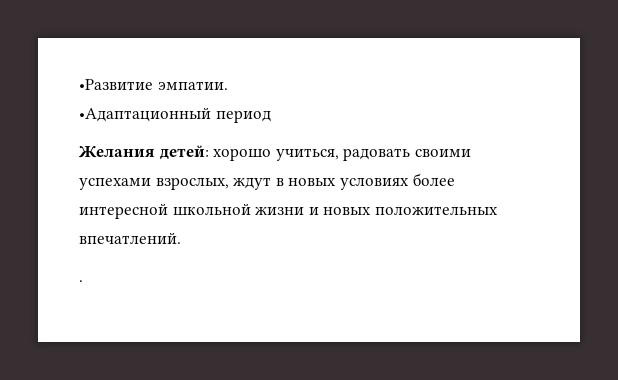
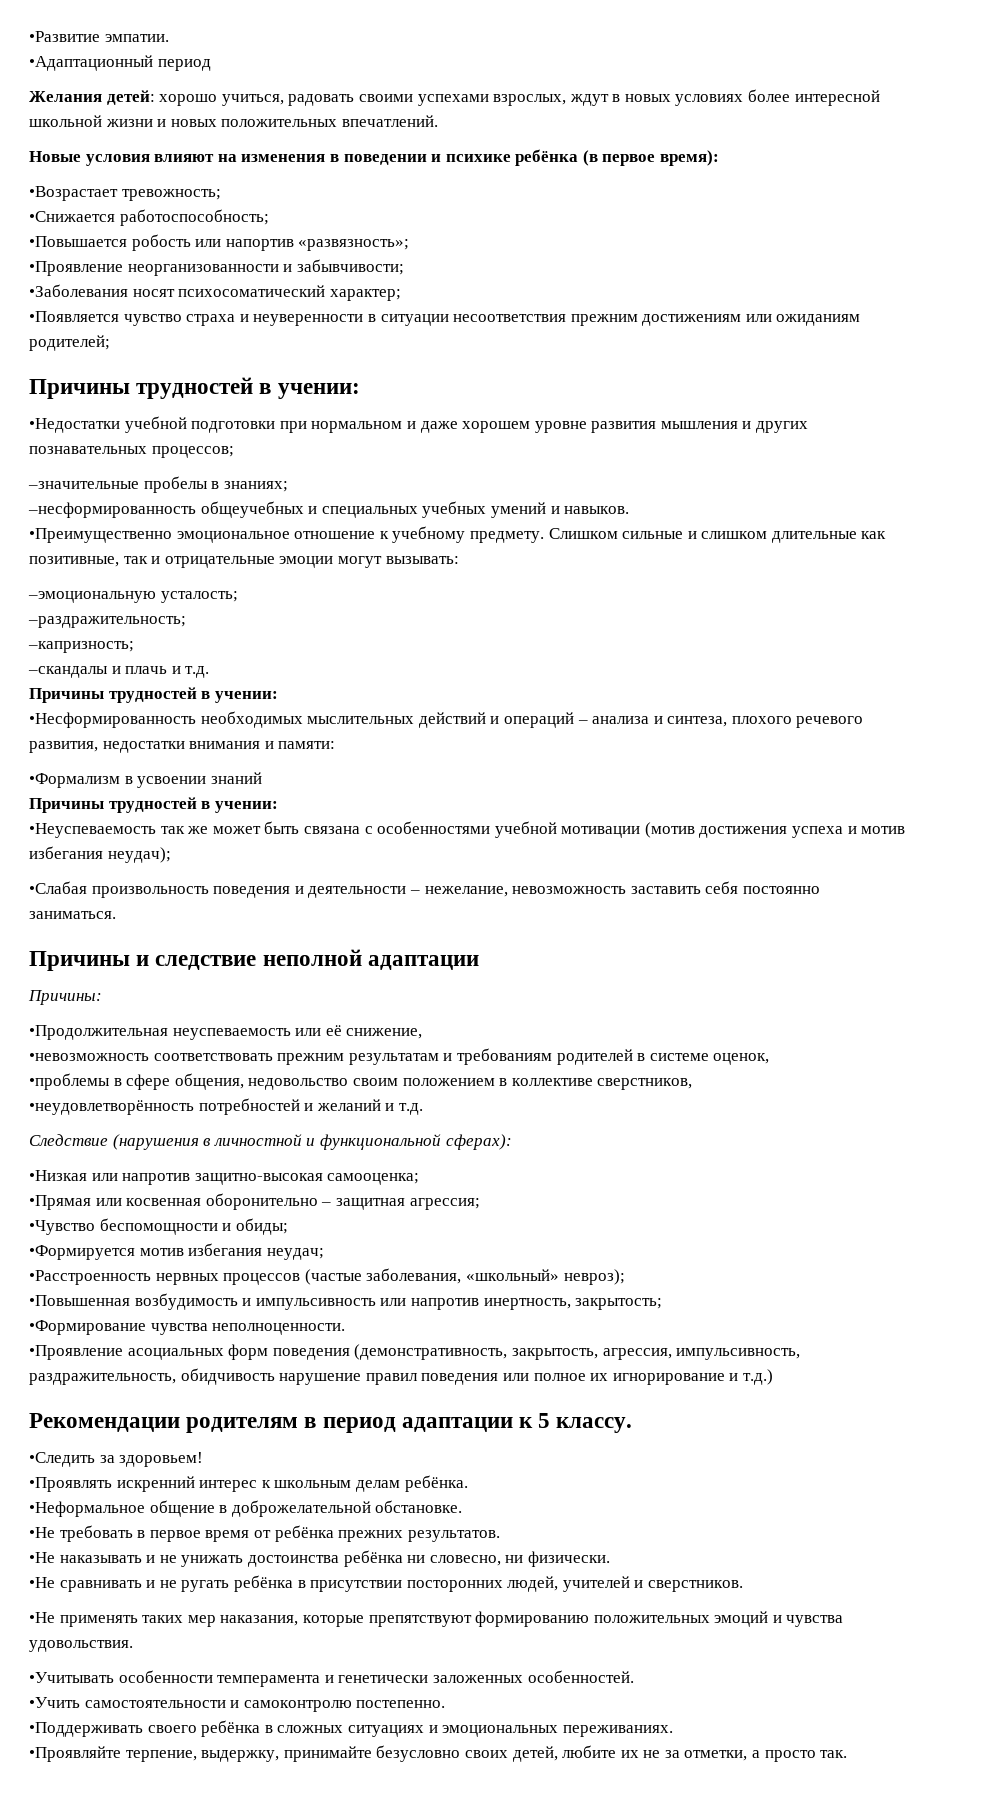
[79,280,83,282] . -> [29,149,720,166] [29,186,221,201] [29,209,269,226] [29,234,410,251] [29,259,404,276] [29,284,401,301] [29,311,861,326] [29,335,110,351] [29,377,360,399] [29,416,809,433] [29,446,234,458] [28,476,288,493] [28,501,630,518] [29,526,887,543] [29,556,459,568] [28,591,238,603] [28,616,186,628] [28,641,134,653] [28,666,210,678] [29,687,278,703] [29,711,864,728] [29,741,336,753] [29,772,262,788] [29,797,278,813] [29,821,906,838] [29,846,171,863] [29,881,820,898] [29,911,116,919] [29,949,479,971] [28,990,102,1005] [29,1025,423,1040] [29,1048,770,1065] [29,1073,693,1090] [29,1098,423,1115] [29,1134,512,1150] [29,1170,420,1185] [29,1193,480,1210] [29,1218,288,1235] [29,1243,324,1260] [29,1268,625,1285] [29,1293,663,1310] [29,1320,346,1335] [29,1344,801,1360] [29,1368,773,1385] [29,1413,633,1433] [29,1452,204,1467] [29,1475,468,1492] [29,1500,463,1517] [29,1525,500,1542] [29,1550,610,1567] [29,1575,744,1592] [29,1611,844,1627] [29,1640,133,1652] [29,1670,634,1687] [29,1697,446,1712] [29,1720,673,1737] [29,1745,848,1762] Новые условия влияют на изменения в поведении и психике ребёнка (в первое время): // •Возрастает тревожность; // •Снижается работоспособность; // •Повышается робость или напортив «развязность»; // •Проявление неорганизованности и забывчивости; // •Заболевания носят психосоматический характер; // •Появляется чувство страха и неуверенности в ситуации несоответствия прежним достижениям или ожиданиям родителей; // Причины трудностей в учении: // •Недостатки учебной подготовки при нормальном и даже хорошем уровне развития мышления и других познавательных процессов; // –значительные пробелы в знаниях; // –несформированность общеучебных и специальных учебных умений и навыков. // •Преимущественно эмоциональное отношение к учебному предмету. Слишком сильные и слишком длительные как позитивные, так и отрицательные эмоции могут вызывать: // –эмоциональную усталость; // –раздражительность; // –капризность; // –скандалы и плачь и т.д. // Причины трудностей в учении: // •Несформированность необходимых мыслительных действий и операций – анализа и синтеза, плохого речевого развития, недостатки внимания и памяти: // •Формализм в усвоении знаний // Причины трудностей в учении: // •Неуспеваемость так же может быть связана с особенностями учебной мотивации (мотив достижения успеха и мотив избегания неудач); // •Слабая произвольность поведения и деятельности – нежелание, невозможность заставить себя постоянно заниматься. // Причины и следствие неполной адаптации // Причины: // •Продолжительная неуспеваемость или её снижение, // •невозможность соответствовать прежним результатам и требованиям родителей в системе оценок, // •проблемы в сфере общения, недовольство своим положением в коллективе сверстников, // •неудовлетворённость потребностей и желаний и т.д. // Следствие (нарушения в личностной и функциональной сферах): // •Низкая или напротив защитно-высокая самооценка; // •Прямая или косвенная оборонительно – защитная агрессия; // •Чувство беспомощности и обиды; // •Формируется мотив избегания неудач; // •Расстроенность нервных процессов (частые заболевания, «школьный» невроз); // •Повышенная возбудимость и импульсивность или напротив инертность, закрытость; // •Формирование чувства неполноценности. // •Проявление асоциальных форм поведения (демонстративность, закрытость, агрессия, импульсивность, раздражительность, обидчивость нарушение правил поведения или полное их игнорирование и т.д.) // Рекомендации родителям в период адаптации к 5 классу. // •Следить за здоровьем! // •Проявлять искренний интерес к школьным делам ребёнка. // •Неформальное общение в доброжелательной обстановке. // •Не требовать в первое время от ребёнка прежних результатов. // •Не наказывать и не унижать достоинства ребёнка ни словесно, ни физически. // •Не сравнивать и не ругать ребёнка в присутствии посторонних людей, учителей и сверстников. // •Не применять таких мер наказания, которые препятствуют формированию положительных эмоций и чувства удовольствия. // •Учитывать особенности темперамента и генетически заложенных особенностей. // •Учить самостоятельности и самоконтролю постепенно. // •Поддерживать своего ребёнка в сложных ситуациях и эмоциональных переживаниях. // •Проявляйте терпение, выдержку, принимайте безусловно своих детей, любите их не за отметки, а просто так.

